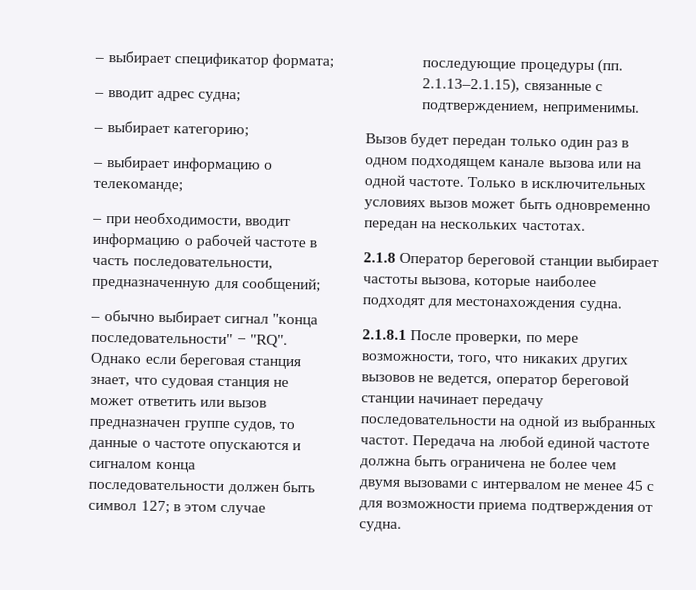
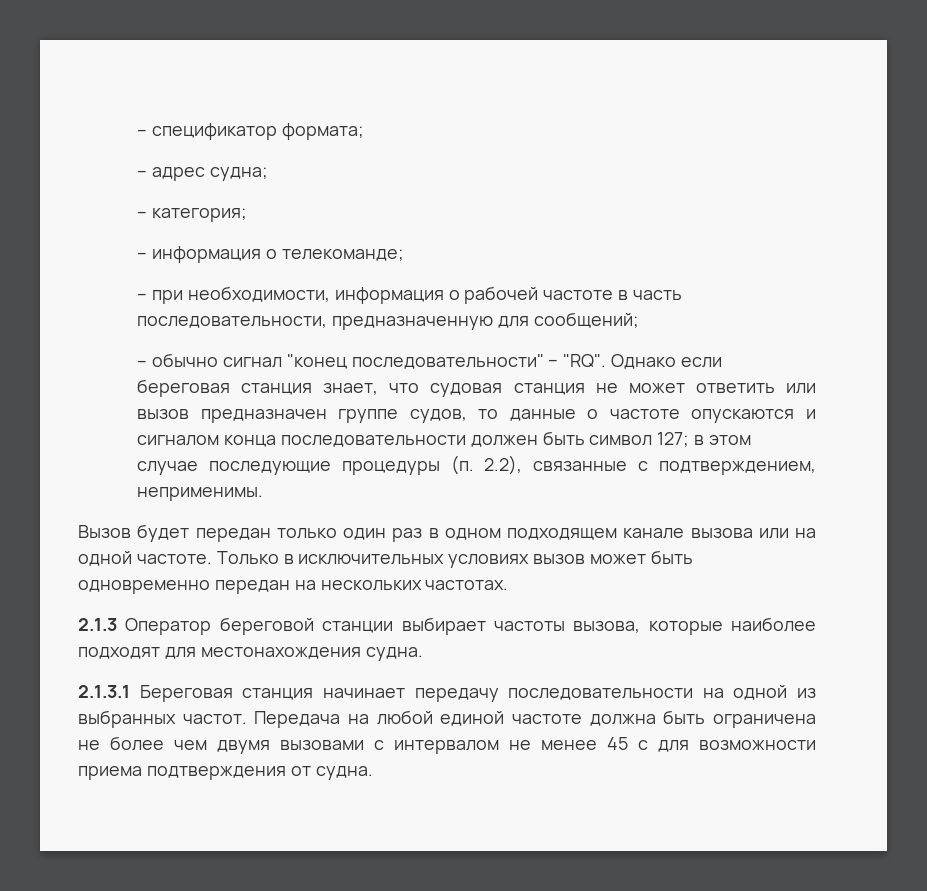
[94,51,171,67] – выбирает -> [137,129,148,136] –
[107,90,154,101] вводит -> (148, 173) none
[106,121,249,138] [93,156,261,173] выбирает категорию; // – выбирает информацию -> [151,208,247,222] [137,246,261,263] категория; // – информация
[245,218,292,230] [92,232,181,249] вводит информацию -> [334,287,444,304] информация
[157,310,319,328] выбирает сигнал "конца -> [222,354,347,369] сигнал "конец
[596,59,623,75] [422,77,521,94] (пп. 2.1.13–2.1.15), -> [450,455,523,475] (п. 2.2),
[363,252,396,263] 2.1.8 -> [78,618,117,631] 2.1.3
[362,329,579,346] [361,353,629,368] [361,373,629,389] [361,395,415,407] 2.1.8.1 После проверки, по мере возможности, того, что никаких других вызовов не ведется, оператор береговой станции -> [78,685,314,702] 2.1.3.1 Береговая станция

